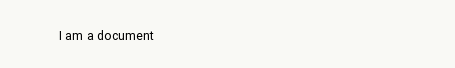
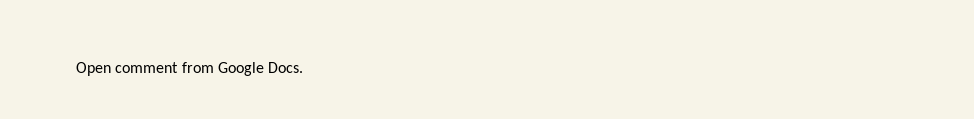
[59,30,155,40] I am a document -> [76,62,304,76] Open comment from Google Docs.

